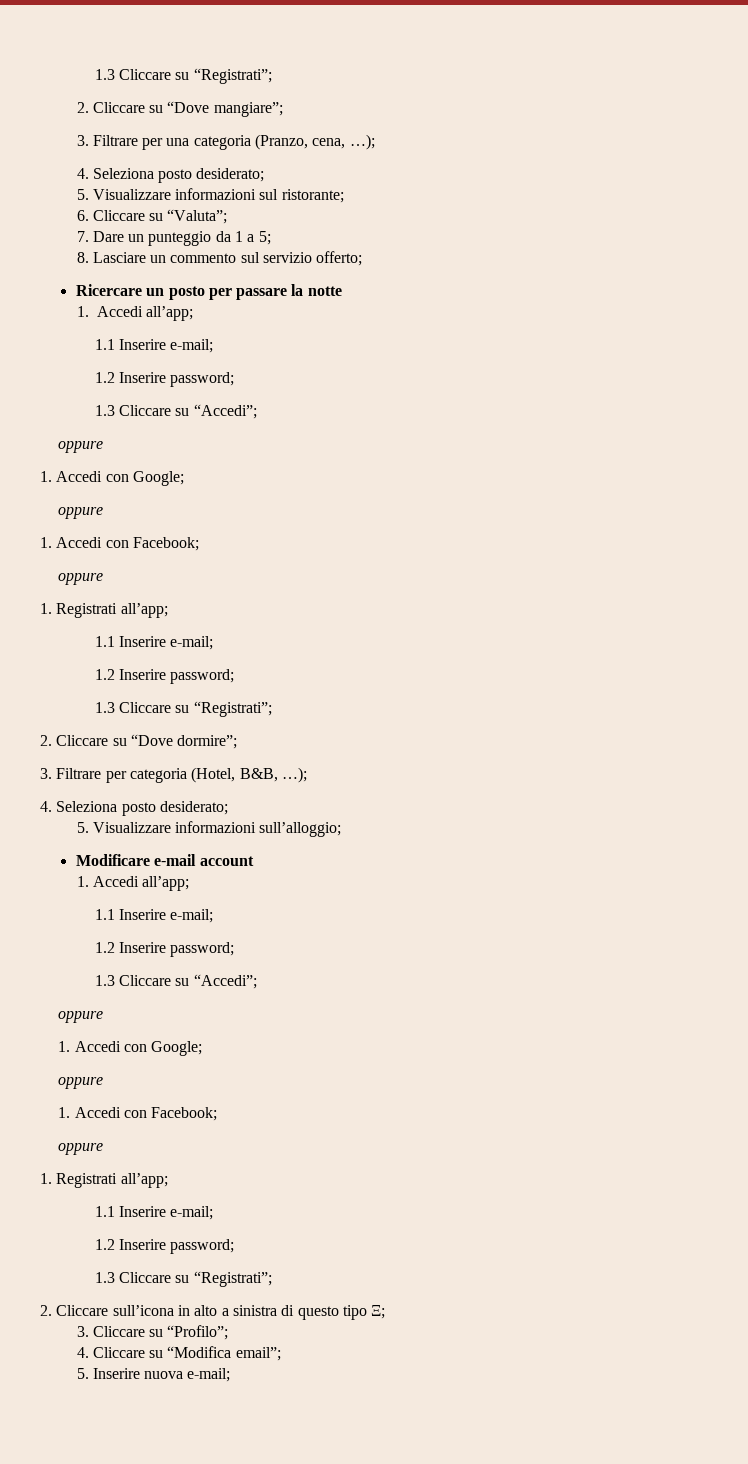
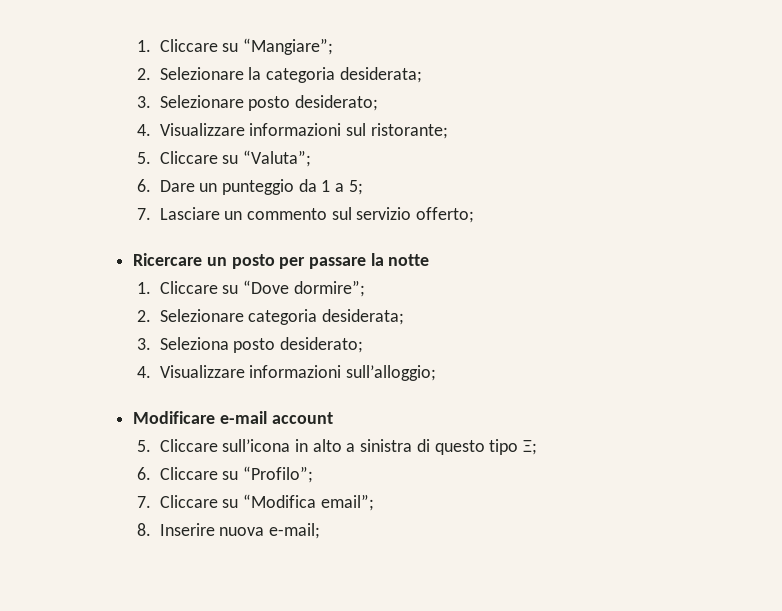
[94,68,272,84] [76,101,283,117] [76,134,375,150] [76,168,265,183] [76,189,89,200] 1.3 Cliccare su “Registrati”; // 2. Cliccare su “Dove mangiare”; // 3. Filtrare per una categoria (Pranzo, cena, …); // 4. Seleziona posto desiderato; // 5. -> [136,38,333,55] [136,67,422,83] [136,95,378,111] [136,124,151,136] 1. Cliccare su “Mangiare”; // 2. Selezionare la categoria desiderata; // 3. Selezionare posto desiderato; // 4.
[76,210,89,221] 6. -> [136,152,151,164] 5.
[76,231,89,242] 7. -> [136,179,151,192] 6.
[76,252,89,263] 8. -> [136,208,151,220] 7.
[96,306,193,321] [94,339,214,353] [94,372,235,387] [94,404,257,419] [58,441,104,453] [40,471,184,486] [58,507,104,519] [40,537,199,551] [58,573,104,585] [40,603,168,618] [94,636,214,650] [94,669,235,684] [94,701,272,717] [40,734,238,749] [40,767,307,783] [40,801,228,816] [76,822,89,833] Accedi all’app; // 1.1 Inserire e-mail; // 1.2 Inserire password; // 1.3 Cliccare su “Accedi”; // oppure // 1. Accedi con Google; // oppure // 1. Accedi con Facebook; // oppure // 1. Registrati all’app; // 1.1 Inserire e-mail; // 1.2 Inserire password; // 1.3 Cliccare su “Registrati”; // 2. Cliccare su “Dove dormire”; // 3. Filtrare per categoria (Hotel, B&B, …); // 4. Seleziona posto desiderato; // 5. -> [159,280,365,297] [136,309,404,325] [136,337,363,353] [136,366,151,378] Cliccare su “Dove dormire”; // 2. Selezionare categoria desiderata; // 3. Seleziona posto desiderato; // 4.
[76,876,190,891] [94,909,214,923] [94,942,235,957] [94,974,257,989] [58,1011,104,1023] [58,1041,203,1056] [58,1077,104,1089] [58,1107,218,1121] [58,1143,104,1155] [40,1173,168,1188] [94,1206,214,1220] [94,1239,235,1254] [94,1271,272,1287] [40,1305,52,1316] 1. Accedi all’app; // 1.1 Inserire e-mail; // 1.2 Inserire password; // 1.3 Cliccare su “Accedi”; // oppure // 1. Accedi con Google; // oppure // 1. Accedi con Facebook; // oppure // 1. Registrati all’app; // 1.1 Inserire e-mail; // 1.2 Inserire password; // 1.3 Cliccare su “Registrati”; // 2. -> [136,440,151,452] 5.
[76,1326,89,1337] 3. -> [136,467,151,480] 6.
[76,1347,89,1358] 4. -> [136,496,151,508] 7.
[76,1368,89,1379] 5. -> [136,523,151,536] 8.

